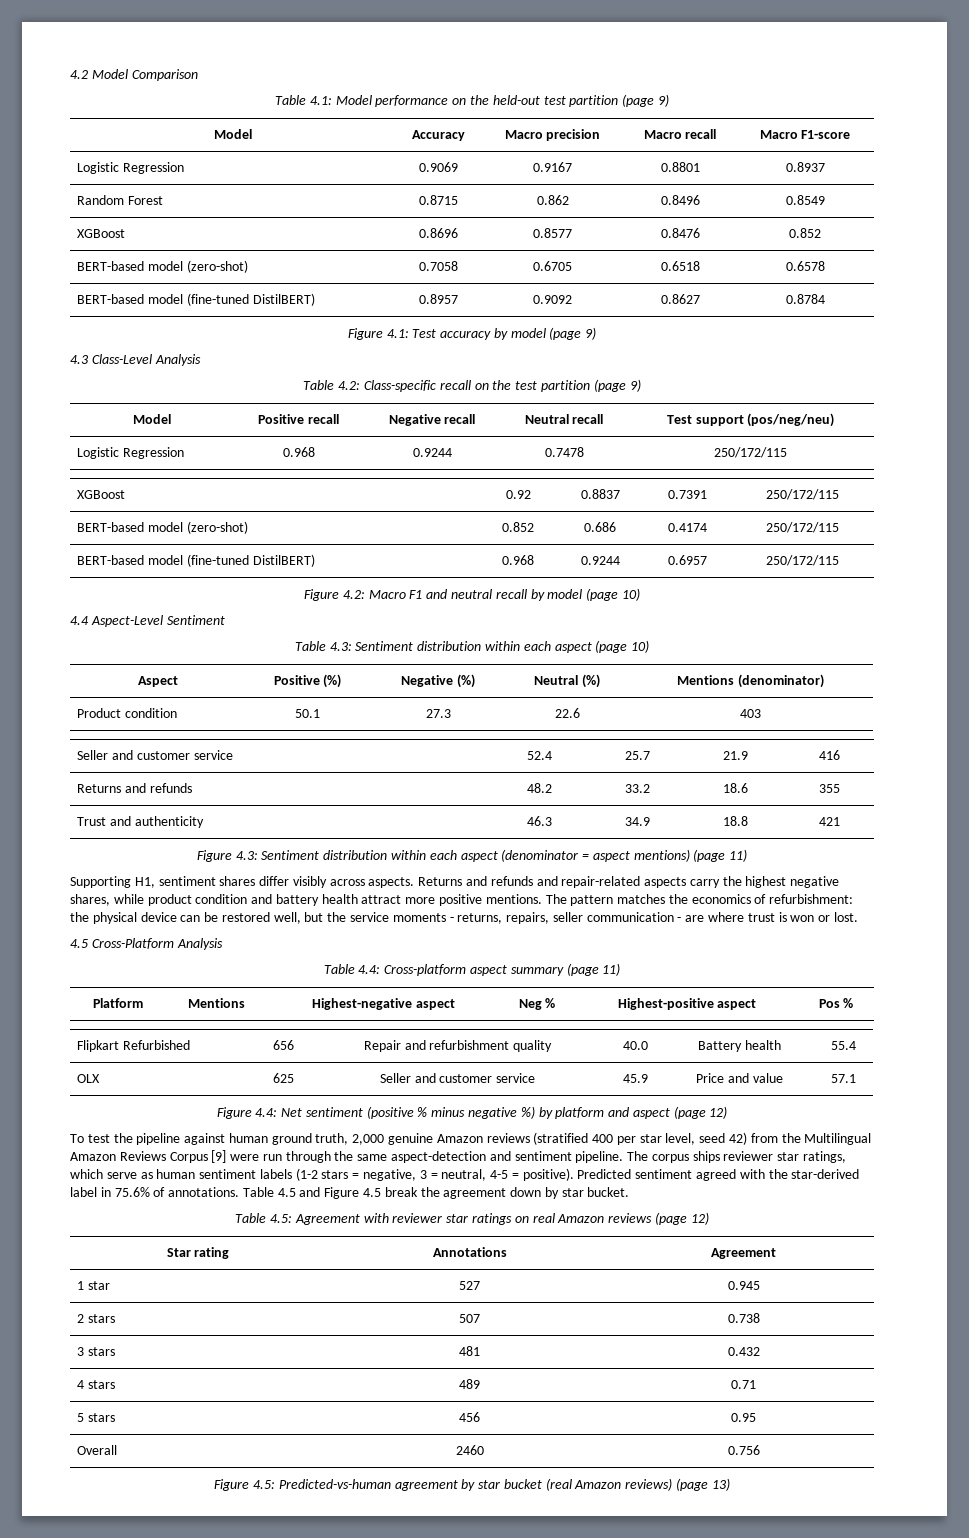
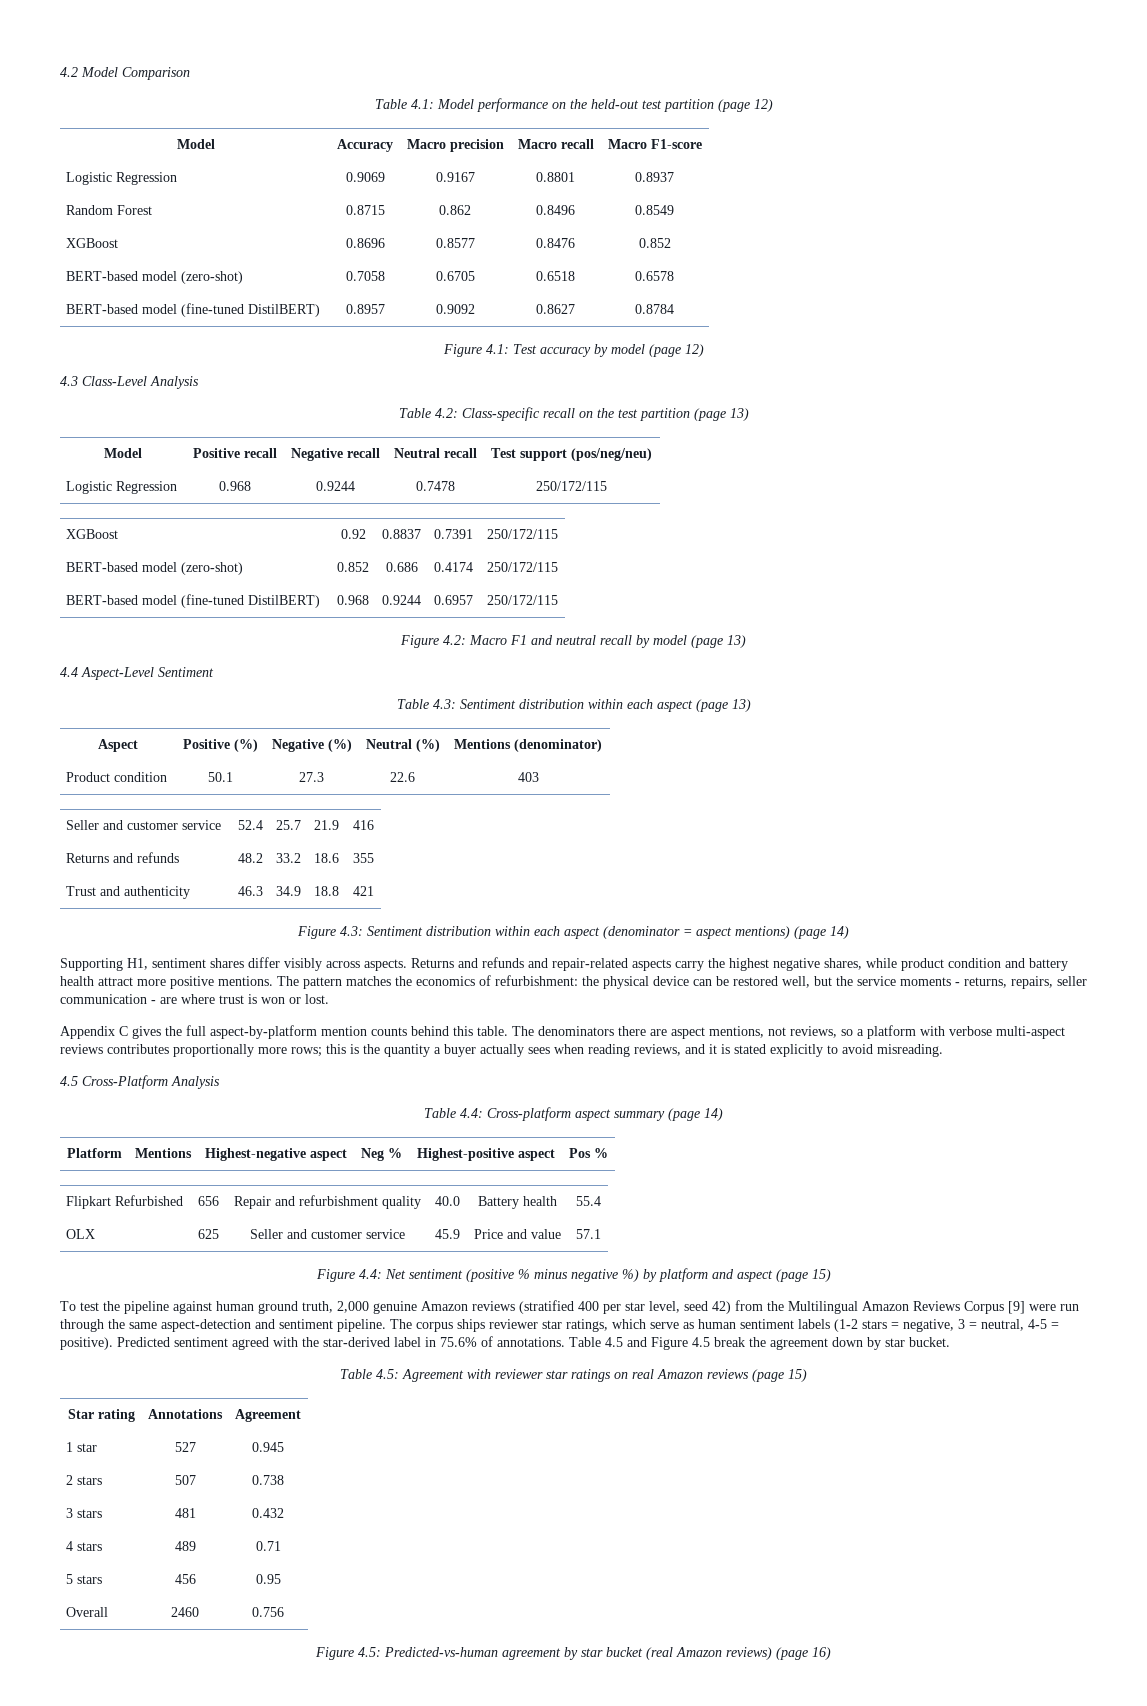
[657,94,669,107] 9) -> [753,99,773,112] 12)
[585,327,597,340] 9) -> [684,344,704,357] 12)
[629,379,641,392] 9) -> [729,408,749,421] 13)
[621,588,640,601] 10) -> [727,635,746,648] 13)
[631,640,650,653] 10) -> [731,699,751,712] 13)
[729,849,748,862] 11) -> [830,926,849,939] 14)
(858, 917) none -> [60,1025,1065,1039] [60,1044,943,1057] // Appendix C gives the full aspect-by-platform mention counts behind this table. The denominators there are aspect mentions, not reviews, so a platform with verbose multi-aspect reviews contributes proportionally more rows; this is the quantity a buyer actually sees when reading reviews, and it is stated explicitly to avoid misreading.
[602,963,621,976] 11) -> [704,1108,723,1121] 14)
[709,1106,728,1119] 12) -> [811,1269,831,1282] 15)
[690,1212,709,1225] 12) -> [788,1369,807,1382] 15)
[711,1478,730,1491] 13) -> [812,1647,831,1660] 16)

